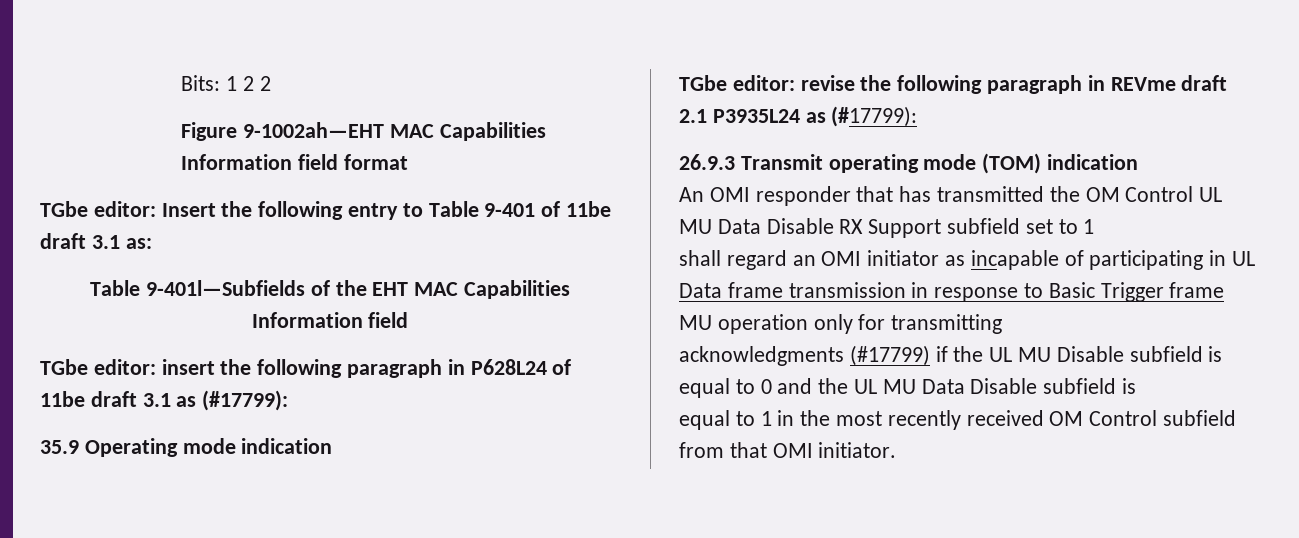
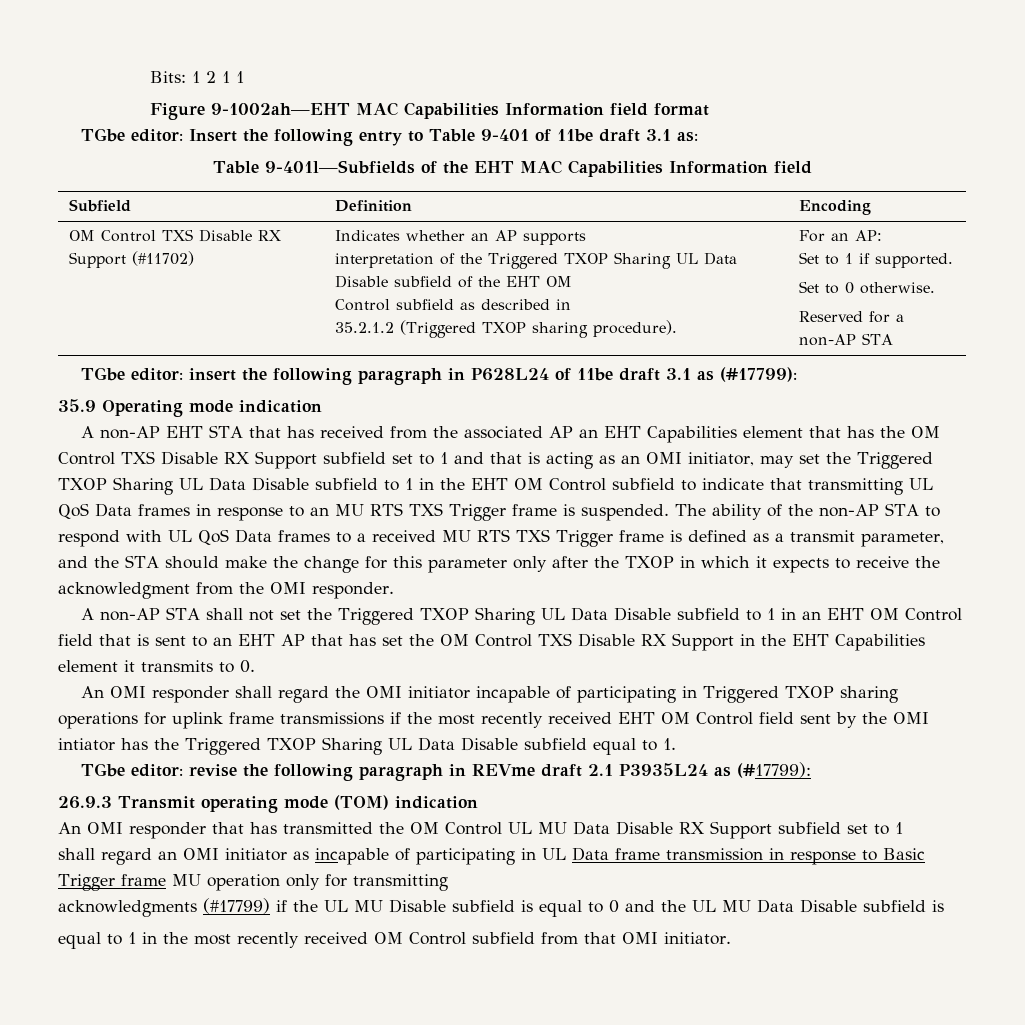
[259,76,271,91] 2 -> [222,71,245,83] 1 1
(409, 320) none -> [68,199,131,212] [334,200,412,212] [798,200,871,215] [68,229,281,242] [68,251,194,268] [334,230,586,245] [334,252,737,269] [334,275,572,288] [334,299,571,311] [334,320,677,338] [798,230,882,242] [798,252,953,268] [798,281,935,294] [798,311,904,323] [798,333,893,346] // Subfield | Definition | Encoding // OM Control TXS Disable RX Support (#11702) | Indicates whether an AP supports // interpretation of the Triggered TXOP Sharing UL Data Disable subfield of the EHT OM // Control subfield as described in // 35.2.1.2 (Triggered TXOP sharing procedure). | For an AP: // Set to 1 if supported. // Set to 0 otherwise. // Reserved for a non-AP STA
(333, 446) none -> [81,425,941,443] [58,451,933,469] [58,477,933,495] [58,503,940,521] [58,529,944,547] [58,555,940,573] [58,582,394,599] [81,607,963,625] [58,633,925,651] [58,660,255,673] [81,686,899,703] [58,712,929,729] [58,737,676,755] // A non-AP EHT STA that has received from the associated AP an EHT Capabilities element that has the OM Control TXS Disable RX Support subfield set to 1 and that is acting as an OMI initiator, may set the Triggered TXOP Sharing UL Data Disable subfield to 1 in the EHT OM Control subfield to indicate that transmitting UL QoS Data frames in response to an MU RTS TXS Trigger frame is suspended. The ability of the non-AP STA to respond with UL QoS Data frames to a received MU RTS TXS Trigger frame is defined as a transmit parameter, and the STA should make the change for this parameter only after the TXOP in which it expects to receive the acknowledgment from the OMI responder. // A non-AP STA shall not set the Triggered TXOP Sharing UL Data Disable subfield to 1 in an EHT OM Control field that is sent to an EHT AP that has set the OM Control TXS Disable RX Support in the EHT Capabilities element it transmits to 0. // An OMI responder shall regard the OMI initiator incapable of participating in Triggered TXOP sharing operations for uplink frame transmissions if the most recently received EHT OM Control field sent by the OMI intiator has the Triggered TXOP Sharing UL Data Disable subfield equal to 1.

